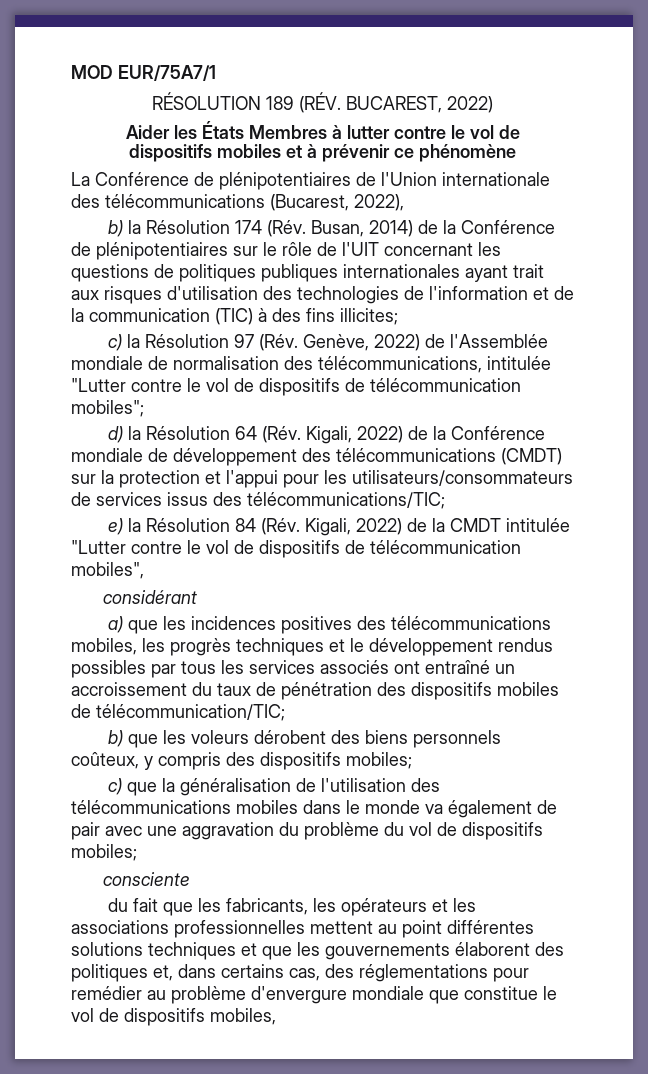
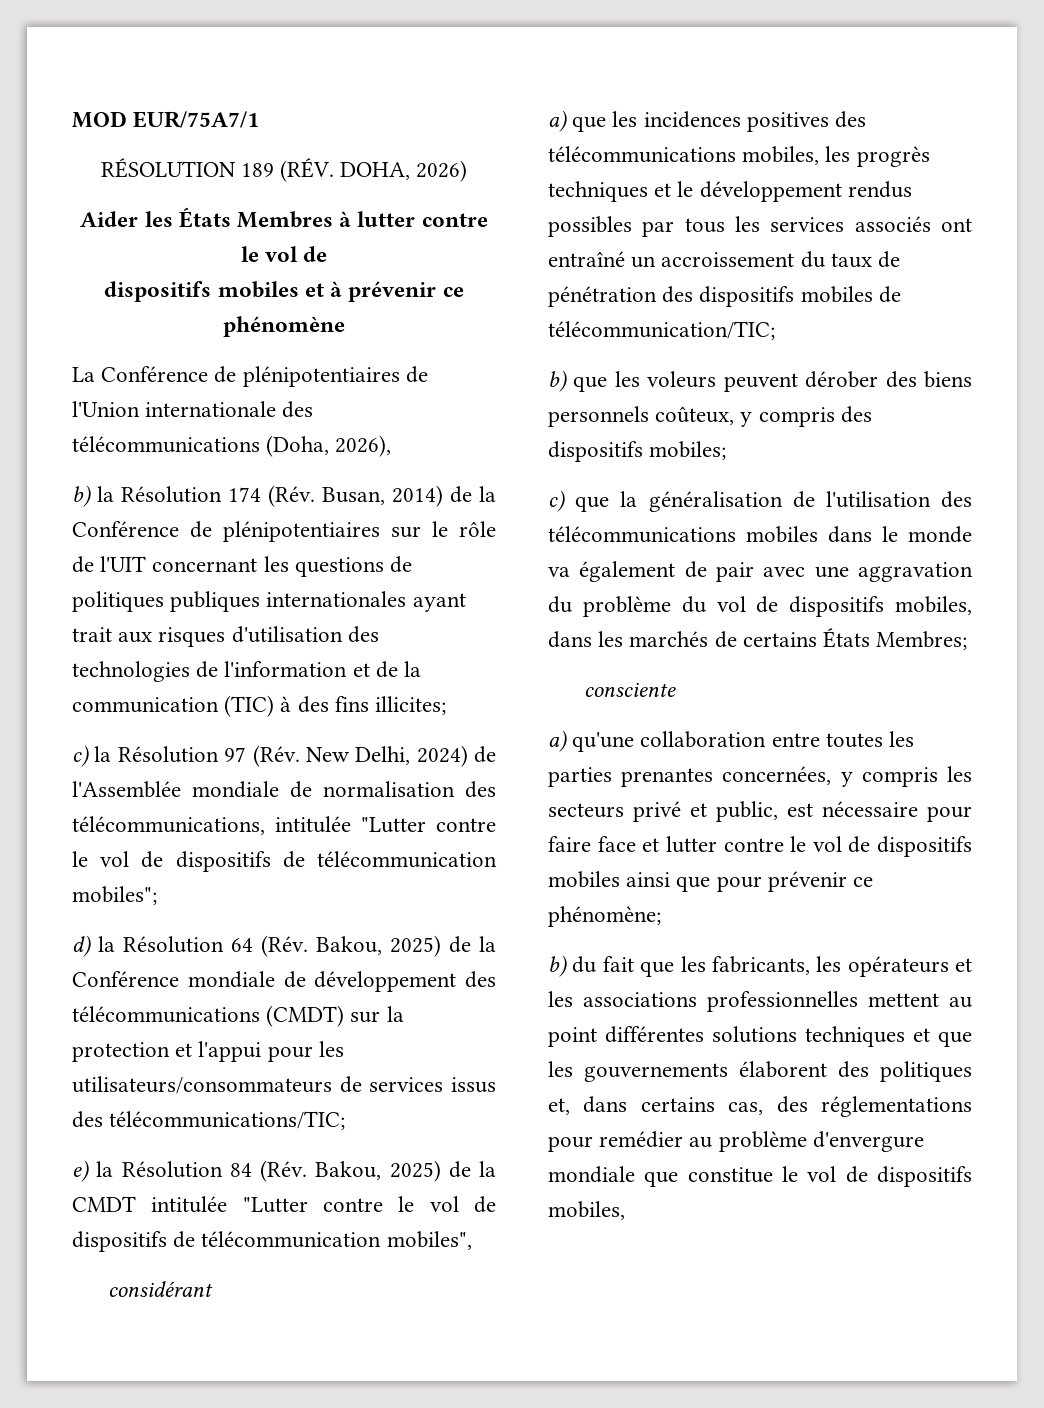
[346,96,493,113] BUCAREST, 2022) -> [340,160,468,182] DOHA, 2026)
[270,194,404,211] (Bucarest, 2022), -> [266,435,392,457] (Doha, 2026),
[303,334,421,351] Genève, 2022) -> [305,745,468,767] New Delhi, 2024)
[306,426,404,444] Kigali, 2022) -> [316,935,441,957] Bakou, 2025)
[305,518,403,536] Kigali, 2022) -> [315,1160,441,1182] Bakou, 2025)
[254,730,327,744] dérobent -> [723,371,879,392] peuvent dérober
[71,844,137,861] [103,872,191,886] mobiles; // consciente // -> [895,596,972,615] [548,628,968,650] [583,682,676,697] [548,730,915,752] [548,766,972,787] [548,801,972,822] [548,836,972,857] [548,871,874,892] [548,906,661,927] [548,955,567,977] mobiles, dans les marchés de certains États Membres; // consciente // a) qu'une collaboration entre toutes les parties prenantes concernées, y compris les secteurs privé et public, est nécessaire pour faire face et lutter contre le vol de dispositifs mobiles ainsi que pour prévenir ce phénomène; // b)

